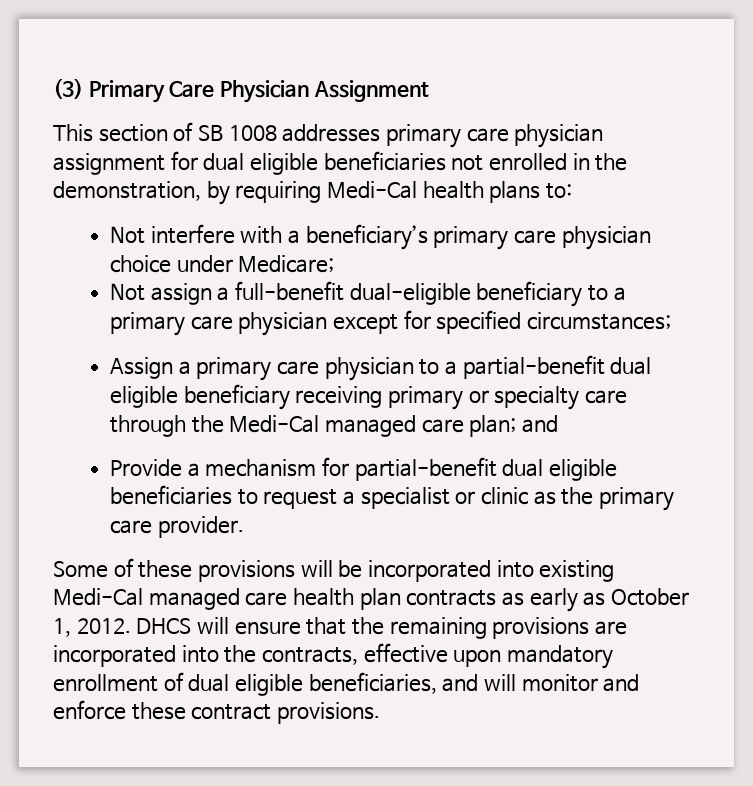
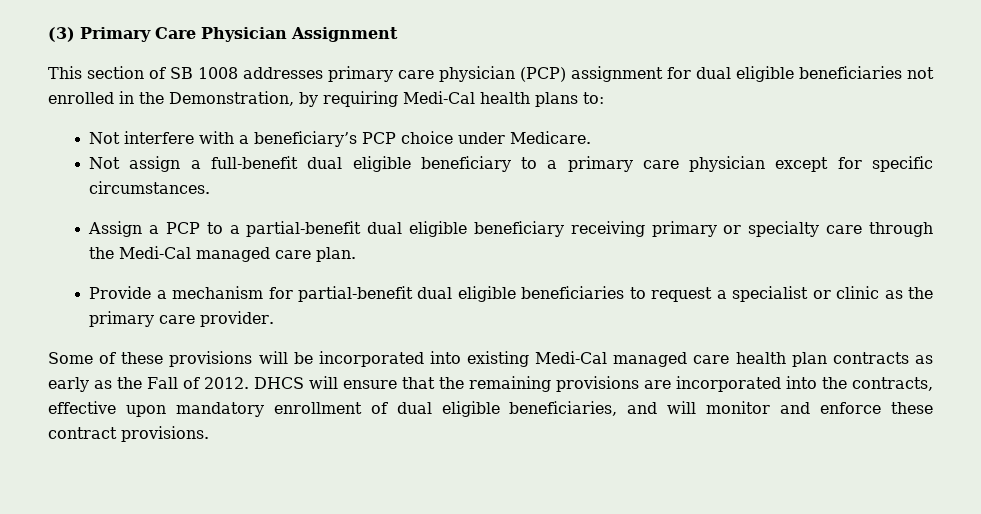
(604, 136) none -> [520,67,566,82] (PCP)
[53,181,201,201] demonstration, -> [169,91,294,106] Demonstration,
[433,226,651,250] primary care physician -> [362,132,397,144] PCP
[238,255,335,273] Medicare; -> [510,131,592,144] Medicare.
[349,283,471,305] dual-eligible -> [307,156,411,172] dual eligible
[436,310,671,334] specified circumstances; -> [871,156,933,172] [89,181,211,194] specific circumstances.
[196,357,414,381] primary care physician -> [165,222,200,234] PCP
[469,415,558,437] plan; and -> [316,247,357,262] plan.
[610,588,689,606] [53,618,71,637] October 1, -> [117,377,200,389] the Fall of

